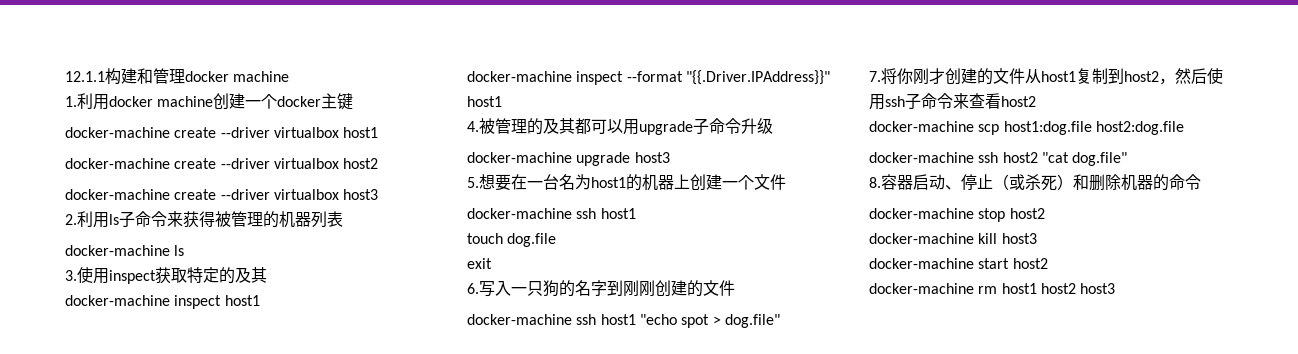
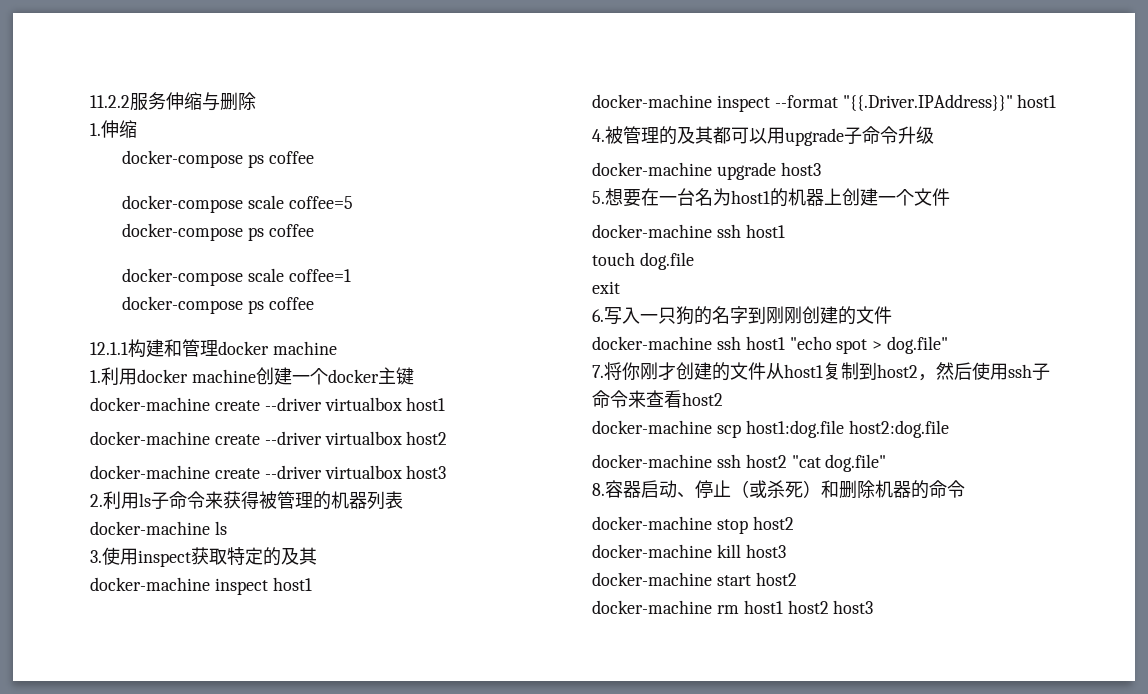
(65, 76) none -> [90,92,256,111] [90,120,137,138] [122,150,314,168] [122,195,353,213] [122,223,314,241] [122,268,351,286] [122,296,314,314] 11.2.2服务伸缩与删除 // 1.伸缩 // docker-compose ps coffee // docker-compose scale coffee=5 // docker-compose ps coffee // docker-compose scale coffee=1 // docker-compose ps coffee //

